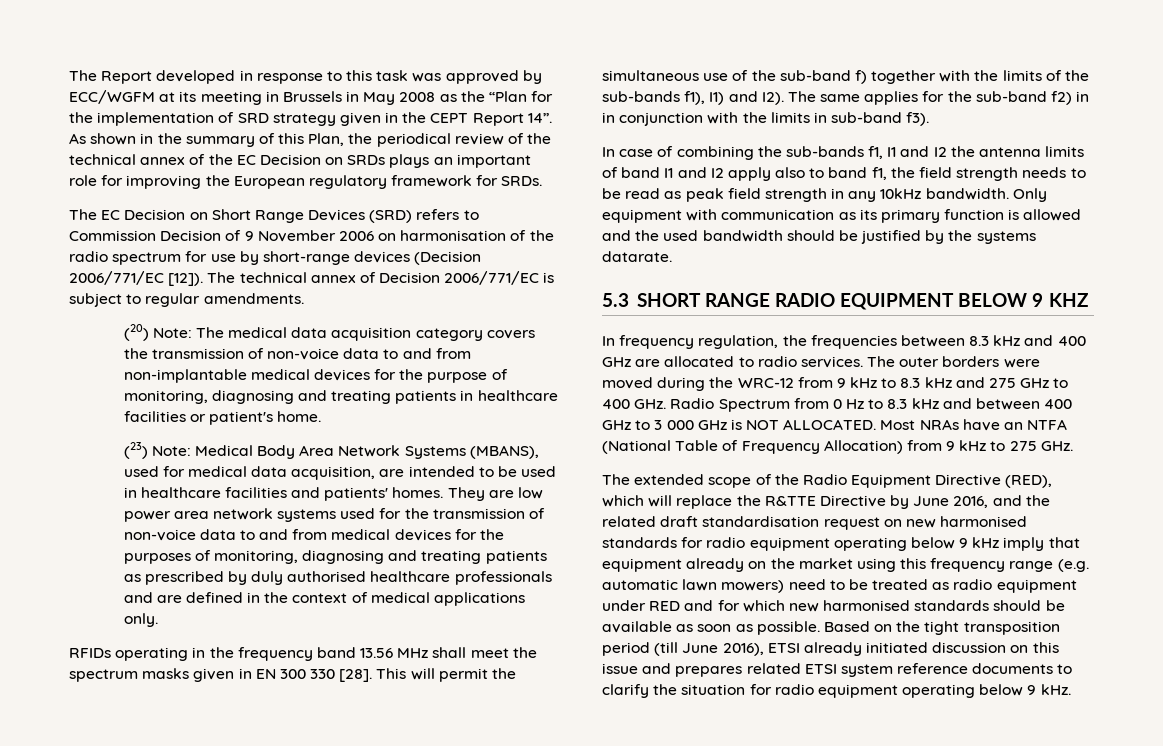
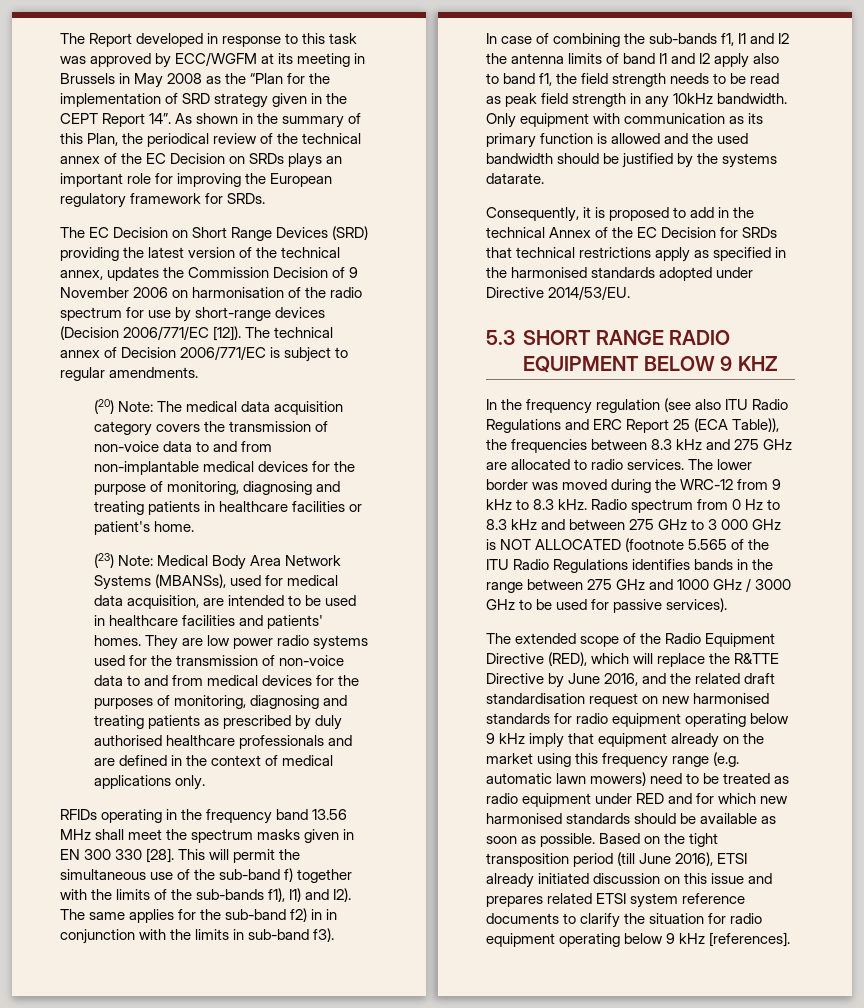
[416,209,479,220] refers to -> [60,247,341,261] [60,267,185,281] providing the latest version of the technical annex, updates the
[469,445,539,459] (MBANS), -> [154,574,226,588] (MBANSs),
[173,508,273,520] area network -> [276,635,309,646] radio
(672, 256) none -> [486,207,755,222] [486,227,778,238] [486,247,787,262] [486,267,754,281] [486,286,631,300] // Consequently, it is proposed to add in the technical Annex of the EC Decision for SRDs that technical restrictions apply as specified in the harmonised standards adopted under Directive 2014/53/EU.
[619,335,779,349] frequency regulation, -> [501,398,789,414] [486,418,780,433] the frequency regulation (see also ITU Radio Regulations and ERC Report 25 (ECA Table)),
[1057,336,1086,346] 400 -> [734,439,760,450] 275
[899,356,1040,368] outer borders were -> [717,459,753,470] [486,479,559,490] lower border was
[924,377,1069,388] [602,398,790,412] kHz and 275 GHz to 400 GHz. Radio Spectrum -> [558,499,694,513] kHz. Radio spectrum
[1044,399,1073,409] 400 -> [629,519,655,530] 275
[783,419,1068,431] [602,440,1073,454] ALLOCATED. Most NRAs have an NTFA (National Table of Frequency Allocation) from 9 kHz to 275 GHz. -> [535,538,770,552] [486,559,774,573] [486,578,792,593] [486,598,728,613] ALLOCATED (footnote 5.565 of the ITU Radio Regulations identifies bands in the range between 275 GHz and 1000 GHz / 3000 GHz to be used for passive services).
[1040,684,1071,695] kHz. -> [679,932,791,947] kHz [references].

